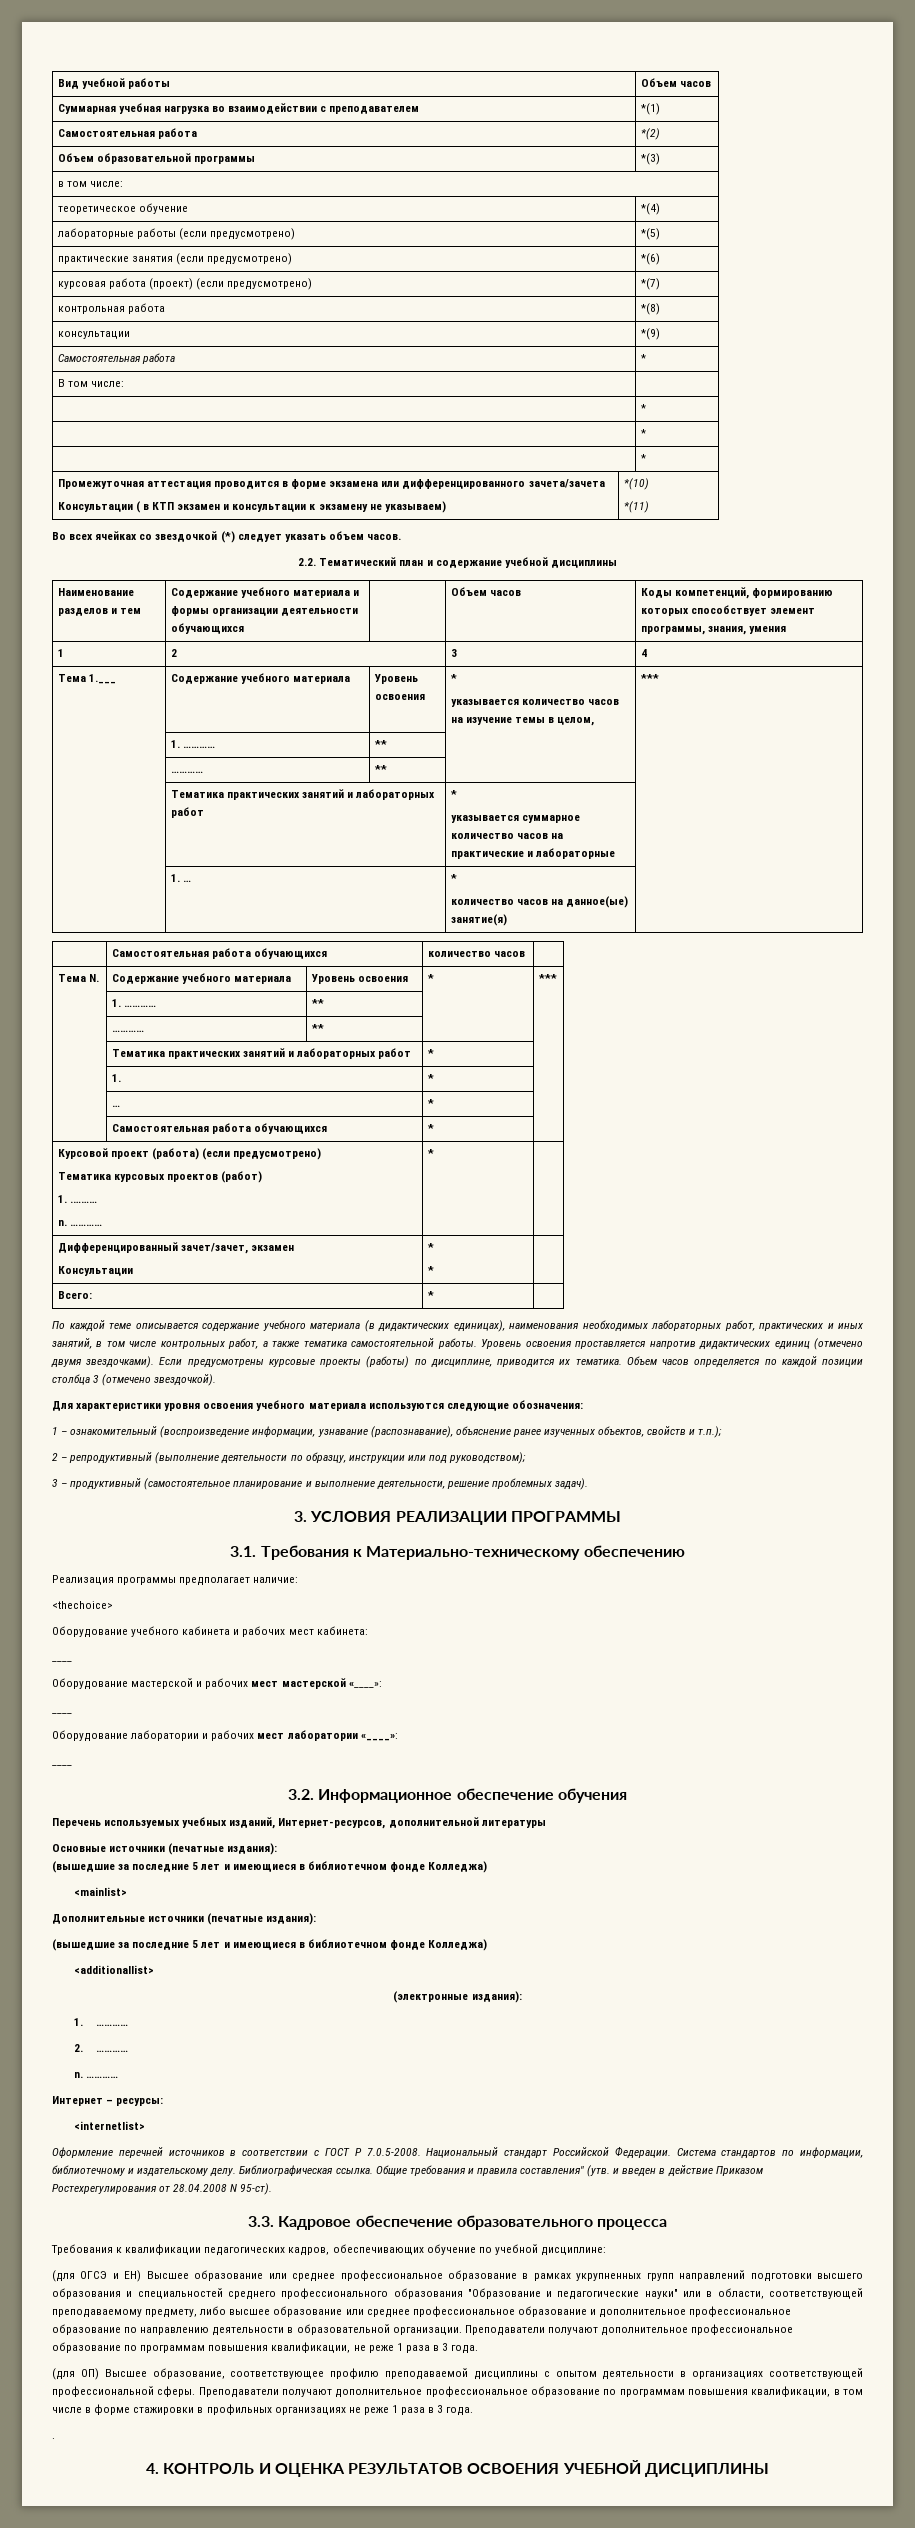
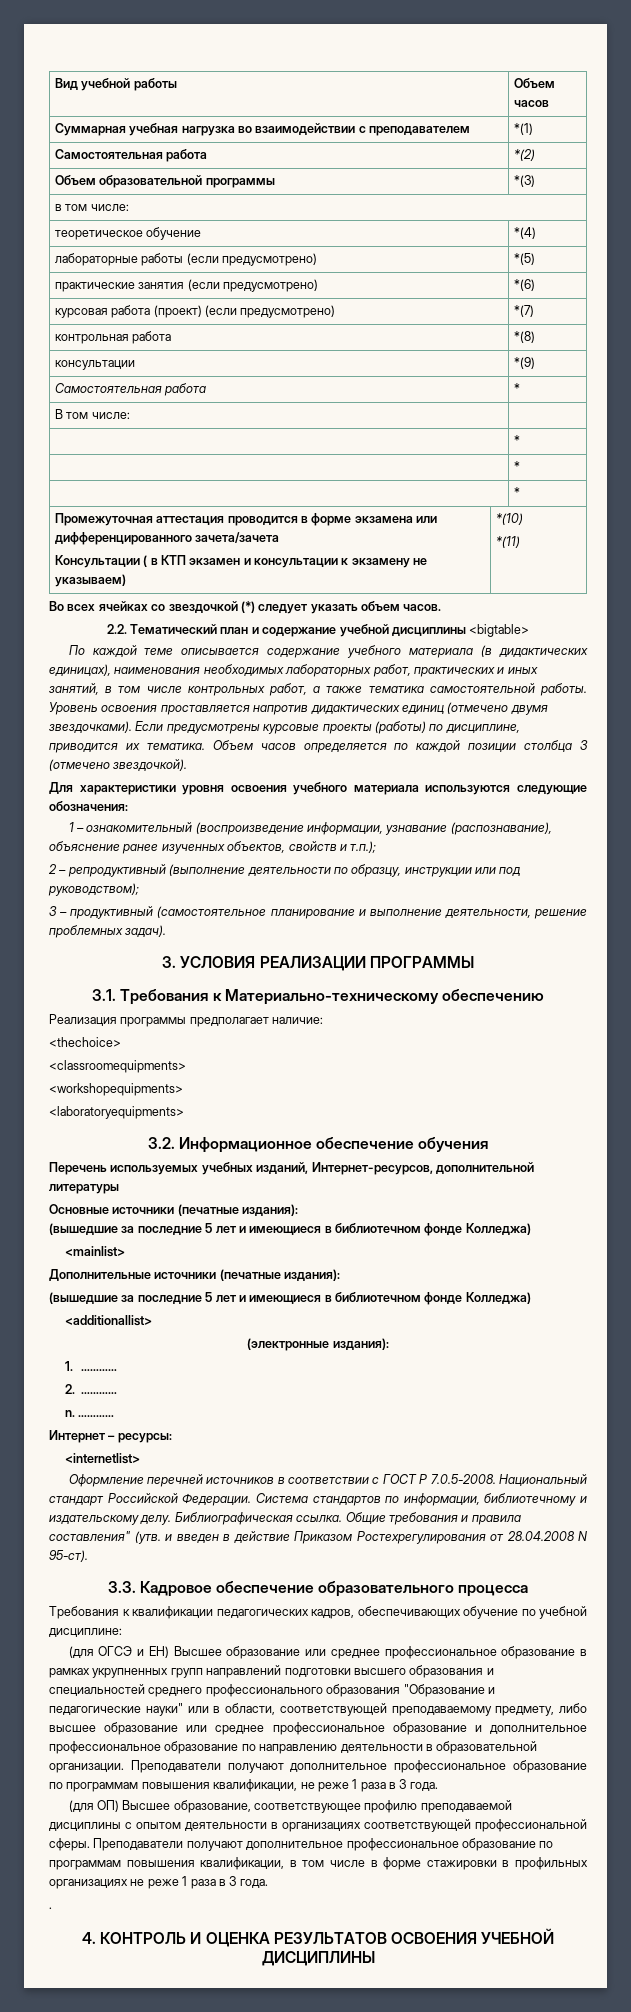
[57,588,134,596] [57,608,141,616] [170,587,359,598] [170,606,358,616] [170,623,244,634] [450,587,521,596] [640,587,833,599] [640,605,815,616] [640,626,786,635] [57,649,64,657] [170,649,177,657] [450,649,457,657] [640,649,647,657] [57,674,116,684] [170,673,350,684] [373,674,418,684] [374,694,425,700] [449,674,457,682] [450,699,619,707] [450,717,595,726] [639,674,659,682] [170,740,215,748] [373,740,387,748] [170,771,203,773] [373,765,387,773] [170,789,436,800] [170,807,204,818] [449,790,457,798] [450,815,580,823] [450,833,563,839] [450,848,615,859] [170,874,191,882] [449,874,457,882] [450,896,628,908] [450,914,507,926] [111,948,327,959] [427,951,525,957] [57,974,99,982] [111,973,291,984] [310,974,408,984] [426,974,434,982] [537,974,557,982] [111,999,156,1007] [310,999,324,1007] [111,1030,144,1032] [310,1024,324,1032] [111,1048,412,1059] [426,1049,434,1057] [111,1074,121,1082] [426,1074,434,1082] [111,1105,120,1107] [426,1099,434,1107] [111,1123,327,1134] [426,1124,434,1132] [57,1148,322,1160] [57,1171,262,1183] [57,1195,97,1203] [57,1220,102,1226] [426,1149,434,1157] [57,1242,294,1254] [57,1266,133,1276] [426,1243,434,1251] [426,1266,434,1274] [57,1291,92,1299] [426,1291,434,1299] // Наименование разделов и тем | Содержание учебного материала и формы организации деятельности обучающихся | | Объем часов | Коды компетенций, формированию которых способствует элемент программы, знания, умения // 1 | 2 | 3 | 4 // Тема 1.___ | Содержание учебного материала | Уровень освоения | * // указывается количество часов на изучение темы в целом, | *** // | 1. ………… | ** | | // | ………… | ** | | // | Тематика практических занятий и лабораторных работ | * // указывается суммарное количество часов на практические и лабораторные | // | 1. … | * // количество часов на данное(ые) занятие(я) | // | Самостоятельная работа обучающихся | количество часов | // Тема N. | Содержание учебного материала | Уровень освоения | * | *** // | 1. ………… | ** | | // | ………… | ** | | // | Тематика практических занятий и лабораторных работ | * | // | 1. | * | // | … | * | // | Самостоятельная работа обучающихся | * | // Курсовой проект (работа) (если предусмотрено) // Тематика курсовых проектов (работ) // 1. .……… // n. ………… | * | // Дифференцированный зачет/зачет, экзамен // Консультации | * // * | // Всего: | * | -> [469,624,530,637] <bigtable>
[52,1626,368,1638] [52,1661,72,1662] [52,1678,382,1690] [52,1713,72,1714] [52,1730,398,1742] [52,1765,72,1766] Оборудование учебного кабинета и рабочих мест кабинета: // ____ // Оборудование мастерской и рабочих мест мастерской «____»: // ____ // Оборудование лаборатории и рабочих мест лаборатории «____»: // ____ -> [49,1060,186,1073] [49,1083,183,1096] [49,1106,184,1119] <classroomequipments> // <workshopequipments> // <laboratoryequipments>

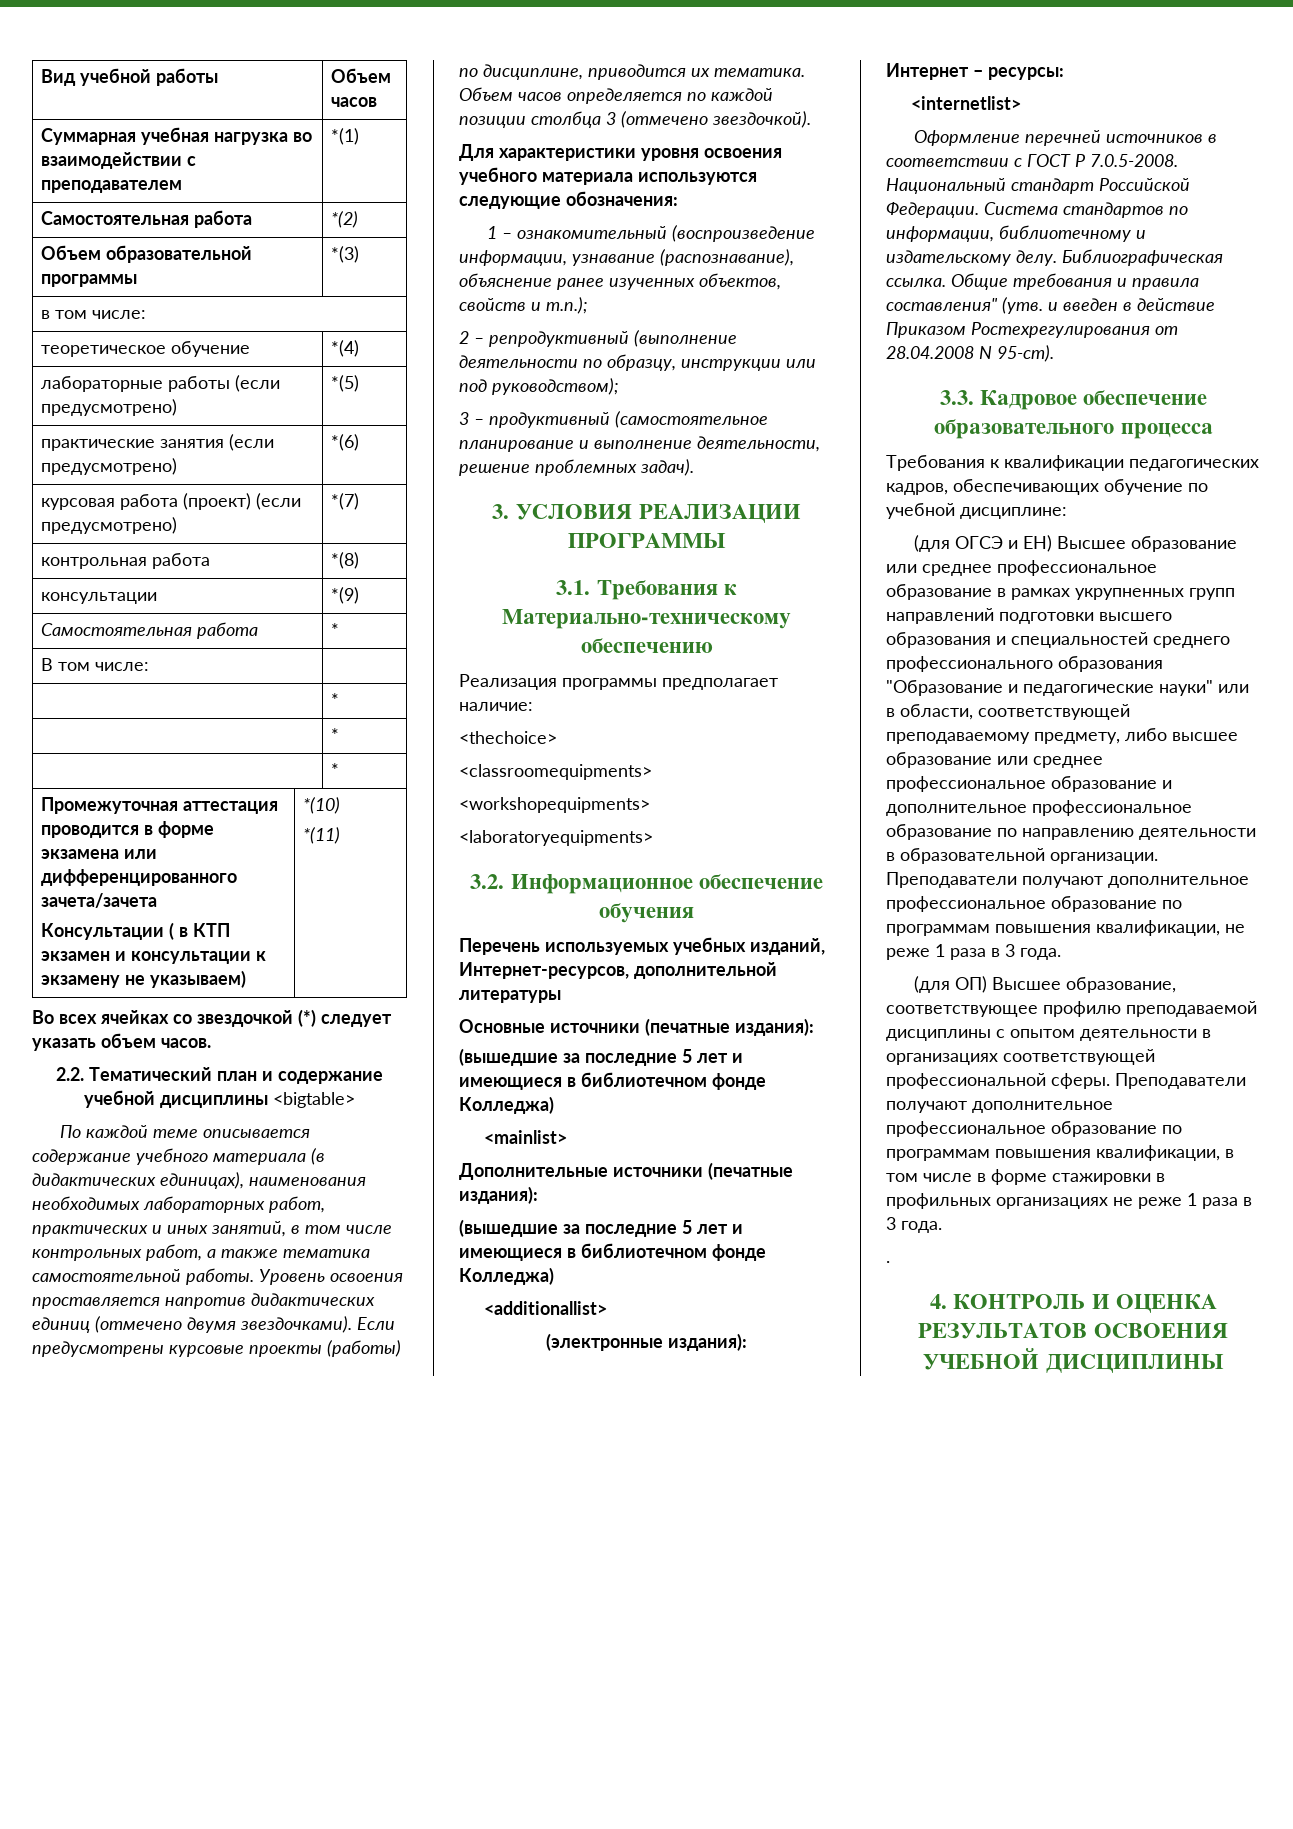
[65,1361,118,1371] [65,1384,118,1394] [65,1410,115,1417] // 1. ………… // 2. ………… // n. ………… -> (747, 1342) none

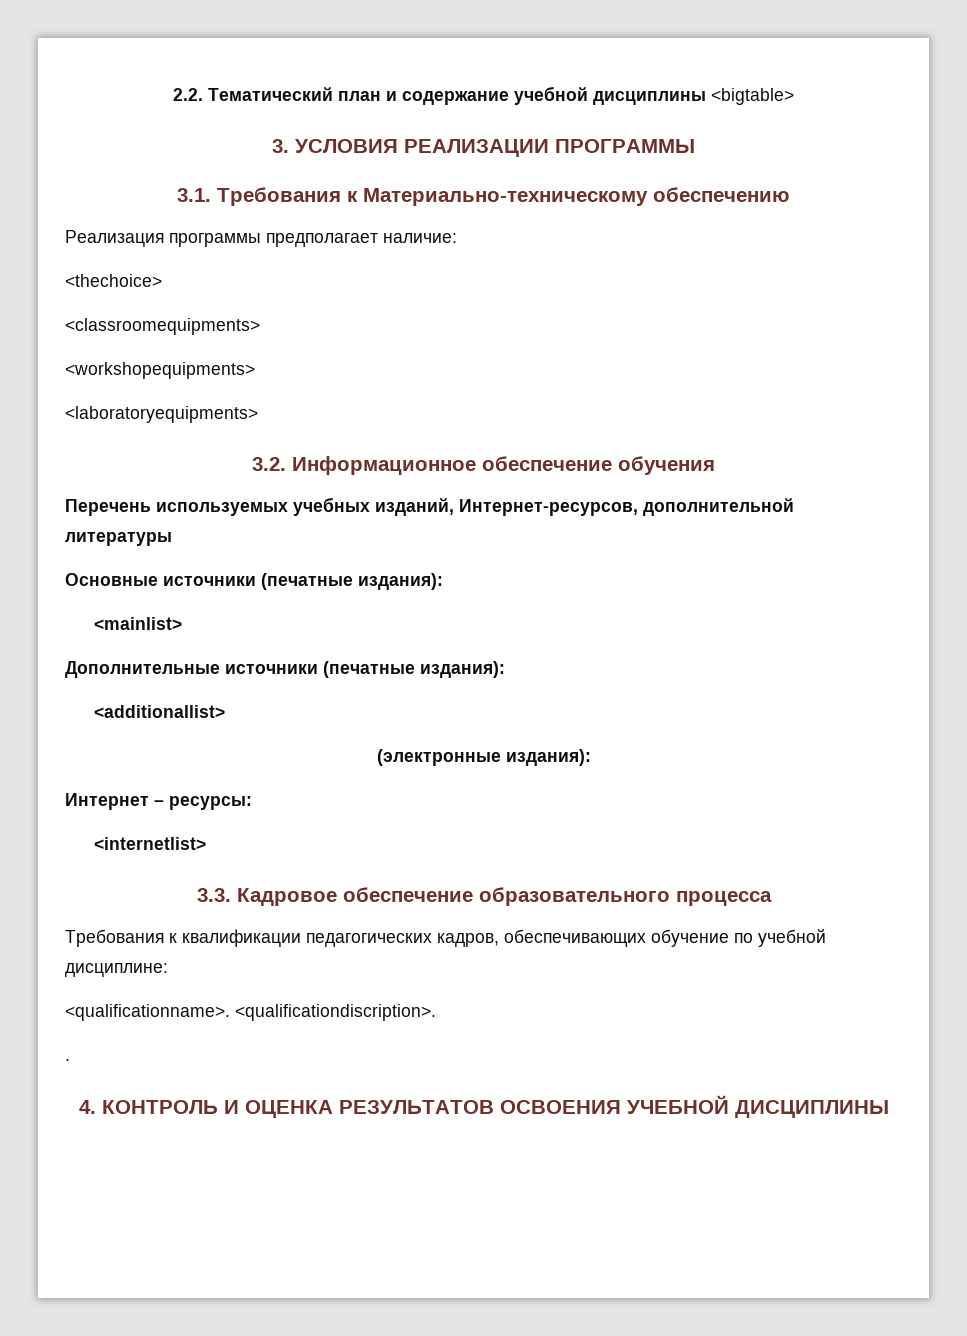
[41,68,219,86] [331,68,392,83] [331,97,378,107] [41,127,313,145] [41,152,197,169] [41,180,183,193] [331,128,360,145] [41,210,253,228] [331,211,359,228] [41,245,253,263] [41,274,138,287] [331,246,360,263] [41,310,147,319] [41,341,251,357] [331,340,360,357] [41,375,281,392] [41,399,178,416] [331,375,360,392] [41,434,275,451] [41,458,178,475] [331,434,360,451] [41,493,302,510] [41,517,178,534] [331,493,360,510] [41,553,211,569] [331,552,360,569] [41,592,158,604] [331,587,360,604] [41,622,259,639] [331,623,340,636] [41,658,150,671] [331,693,340,706] [331,728,340,741] [331,763,340,776] [41,797,279,814] [41,821,215,838] [41,849,158,859] [41,869,238,886] [41,893,158,908] [41,922,231,940] [41,951,267,964] [41,970,247,988] [303,797,341,814] [303,827,341,844] [32,1009,392,1027] [32,1033,211,1051] Вид учебной работы | Объем часов // Суммарная учебная нагрузка во взаимодействии с преподавателем | *(1) // Самостоятельная работа | *(2) // Объем образовательной программы | *(3) // в том числе: // теоретическое обучение | *(4) // лабораторные работы (если предусмотрено) | *(5) // практические занятия (если предусмотрено) | *(6) // курсовая работа (проект) (если предусмотрено) | *(7) // контрольная работа | *(8) // консультации | *(9) // Самостоятельная работа | * // В том числе: | // | * // | * // | * // Промежуточная аттестация проводится в форме экзамена или дифференцированного зачета/зачета // Консультации ( в КТП экзамен и консультации к экзамену не указываем) | *(10) // *(11) // Во всех ячейках со звездочкой (*) следует указать объем часов. // -> (173, 94) none
[59,1125,310,1138] [32,1148,325,1165] [32,1172,366,1189] [32,1196,325,1213] [32,1221,392,1237] [32,1244,370,1261] [32,1268,403,1285] [32,1293,375,1309] [32,1316,395,1333] [32,1340,401,1357] [459,64,805,80] [459,87,773,104] [459,111,811,128] [459,144,782,161] [459,167,757,185] [459,191,678,209] [486,225,815,242] [459,249,794,266] [459,273,781,290] [459,297,588,314] [459,330,737,347] [459,354,816,371] [459,378,619,395] [459,411,768,428] [459,436,820,452] [459,459,694,476] // По каждой теме описывается содержание учебного материала (в дидактических единицах), наименования необходимых лабораторных работ, практических и иных занятий, в том числе контрольных работ, а также тематика самостоятельной работы. Уровень освоения проставляется напротив дидактических единиц (отмечено двумя звездочками). Если предусмотрены курсовые проекты (работы) по дисциплине, приводится их тематика. Объем часов определяется по каждой позиции столбца 3 (отмечено звездочкой). // Для характеристики уровня освоения учебного материала используются следующие обозначения: // 1 – ознакомительный (воспроизведение информации, узнавание (распознавание), объяснение ранее изученных объектов, свойств и т.п.); // 2 – репродуктивный (выполнение деятельности по образцу, инструкции или под руководством); // 3 – продуктивный (самостоятельное планирование и выполнение деятельности, решение проблемных задач). -> (794, 96) none
[459,1048,743,1066] [459,1072,766,1090] [459,1096,554,1114] // (вышедшие за последние 5 лет и имеющиеся в библиотечном фонде Колледжа) -> (443, 581) none
[459,1219,743,1237] [459,1243,766,1261] [459,1267,554,1285] // (вышедшие за последние 5 лет и имеющиеся в библиотечном фонде Колледжа) -> (505, 669) none
[913,130,1217,146] [886,154,1178,167] [886,178,1190,194] [886,202,1188,218] [886,225,1146,242] [886,249,1223,266] [886,273,1199,290] [886,297,1215,314] [886,322,1178,338] [886,345,1054,362] // Оформление перечней источников в соответствии с ГОСТ Р 7.0.5-2008. Национальный стандарт Российской Федерации. Система стандартов по информации, библиотечному и издательскому делу. Библиографическая ссылка. Общие требования и правила составления" (утв. и введен в действие Приказом Ростехрегулирования от 28.04.2008 N 95-ст). -> (206, 843) none
[913,535,1237,552] [886,560,1157,576] [886,584,1235,600] [886,608,1172,624] [886,632,1230,648] [886,656,1163,672] [886,680,1249,696] [886,704,1130,720] [886,728,1238,744] [886,752,1103,768] [886,776,1172,792] [886,800,1192,816] [886,824,1256,840] [886,848,1158,864] [886,872,1249,888] [886,896,1182,912] [886,920,1245,936] [886,944,1061,960] [913,976,1176,993] [886,1001,1257,1017] [886,1029,1211,1041] [886,1049,1155,1065] [886,1073,1246,1089] [886,1101,1113,1113] [886,1121,1182,1137] [886,1145,1234,1161] [886,1169,1165,1185] [886,1193,1252,1209] [886,1217,942,1233] (для ОГСЭ и ЕН) Высшее образование или среднее профессиональное образование в рамках укрупненных групп направлений подготовки высшего образования и специальностей среднего профессионального образования "Образование и педагогические науки" или в области, соответствующей преподаваемому предмету, либо высшее образование или среднее профессиональное образование и дополнительное профессиональное образование по направлению деятельности в образовательной организации. Преподаватели получают дополнительное профессиональное образование по программам повышения квалификации, не реже 1 раза в 3 года. // (для ОП) Высшее образование, соответствующее профилю преподаваемой дисциплины с опытом деятельности в организациях соответствующей профессиональной сферы. Преподаватели получают дополнительное профессиональное образование по программам повышения квалификации, в том числе в форме стажировки в профильных организациях не реже 1 раза в 3 года. -> [65,1004,436,1021] <qualificationname>. <qualificationdiscription>.

